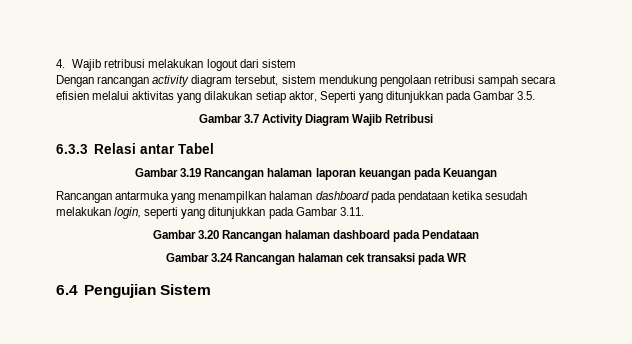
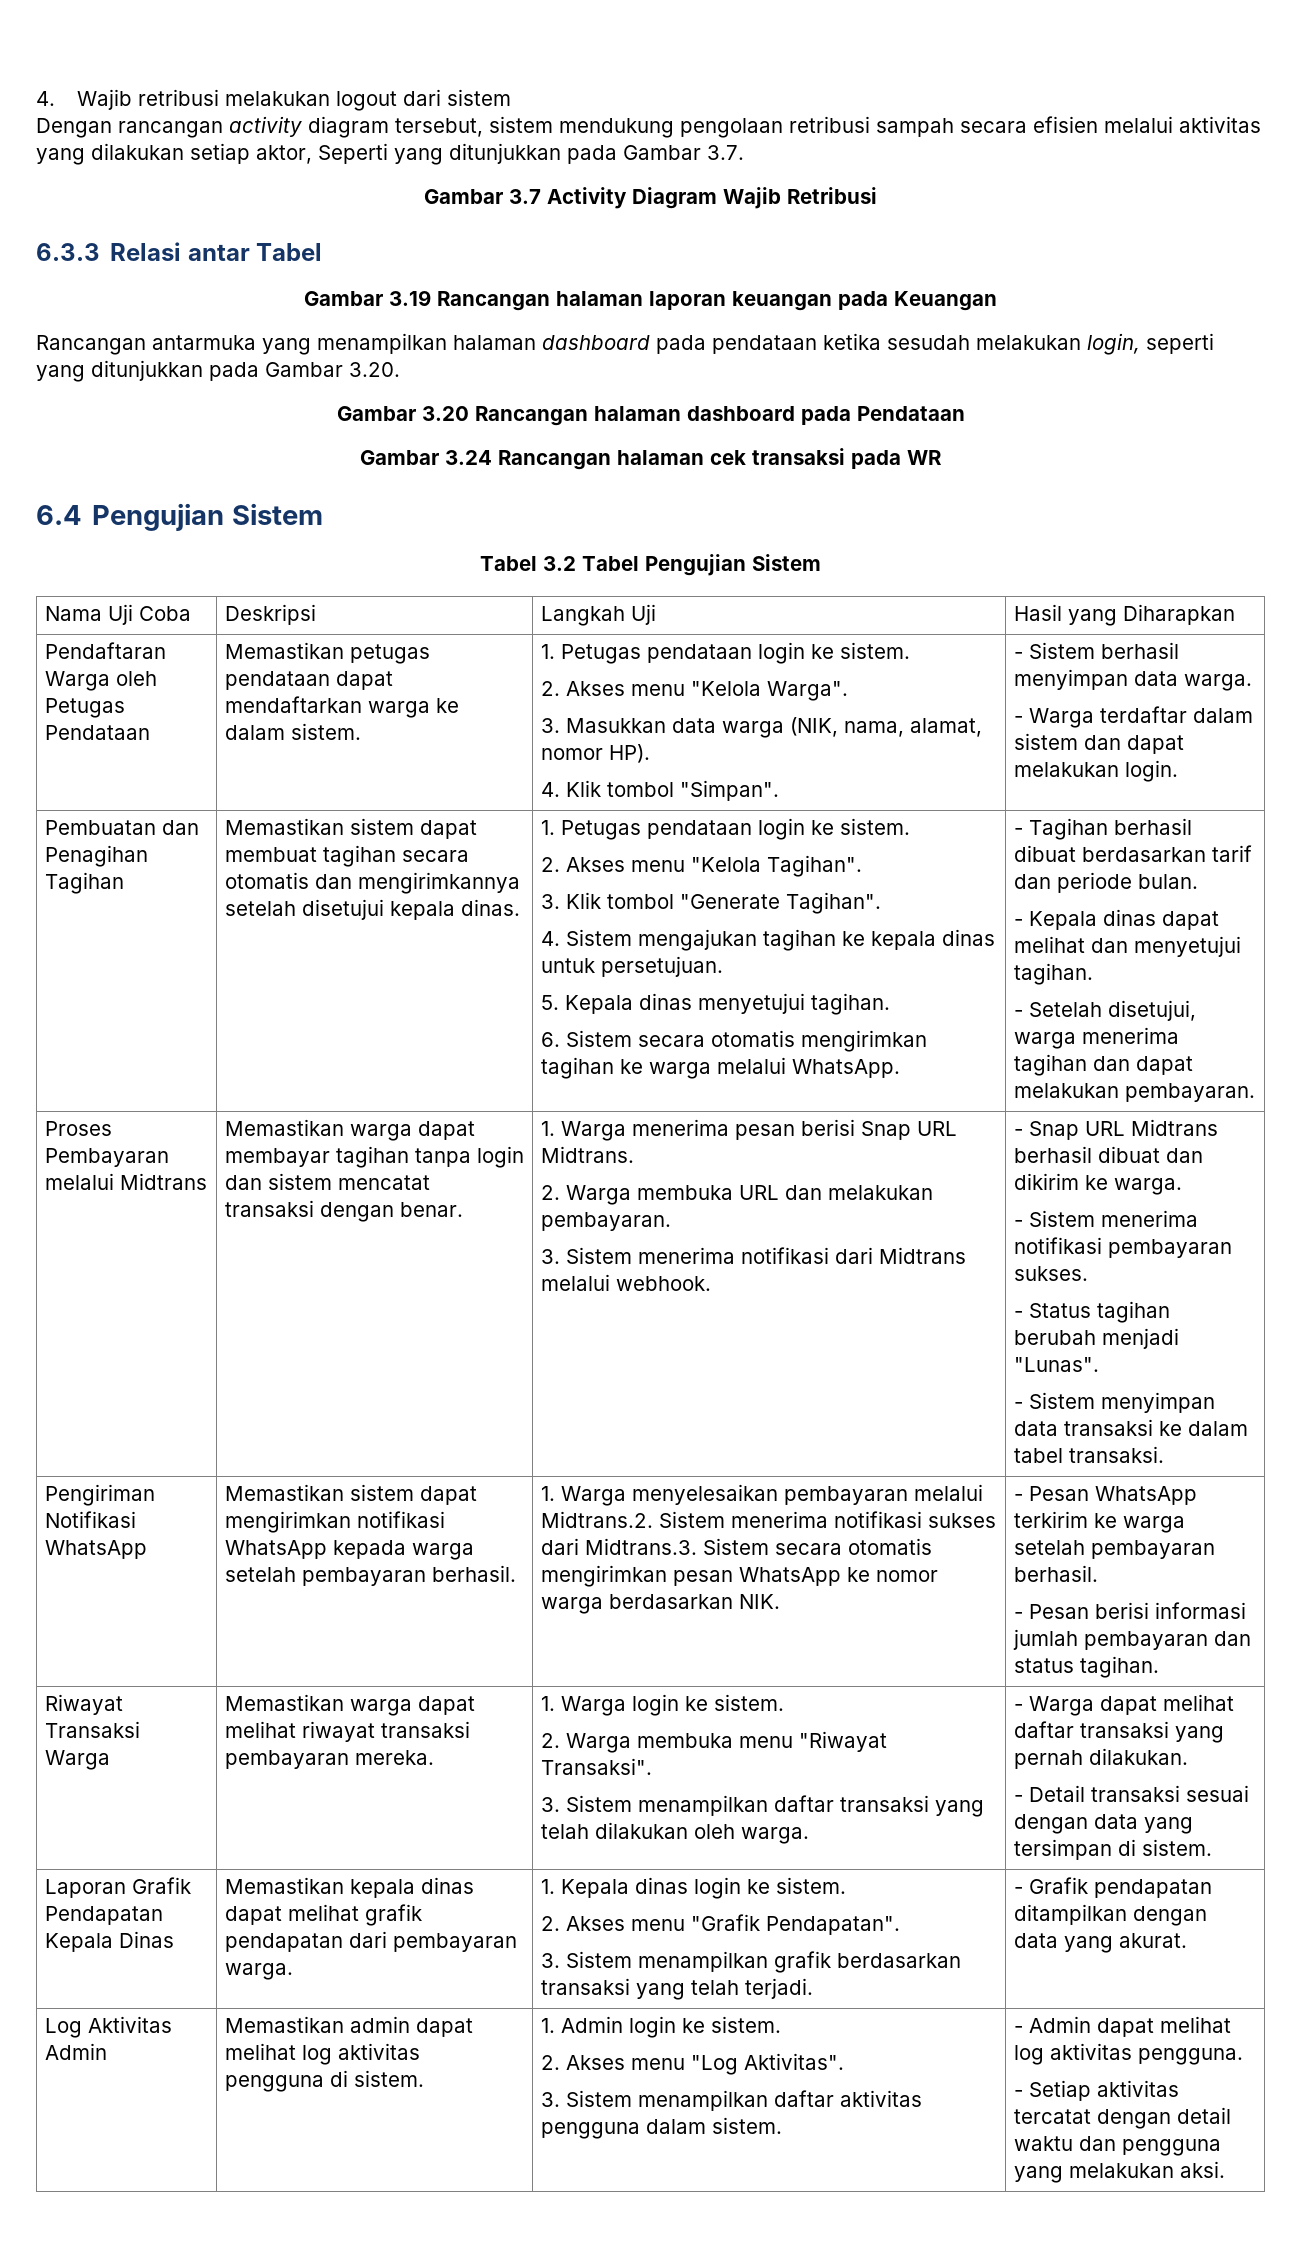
[517,91,536,100] 3.5. -> [707,145,744,160] 3.7.
[339,207,364,216] 3.11. -> [349,362,400,377] 3.20.
(211, 289) none -> [480,554,821,576] [44,604,191,625] [224,604,316,625] [540,604,656,626] [1013,604,1235,626] [44,642,166,659] [44,671,157,691] [44,698,125,718] [44,725,150,740] [224,642,430,664] [224,671,393,690] [224,696,459,718] [224,723,361,740] [540,642,910,664] [540,681,848,701] [540,717,982,738] [540,744,650,763] [540,780,779,801] [1013,642,1179,659] [1013,669,1252,691] [1013,706,1253,728] [1013,733,1184,754] [1013,760,1178,782] [44,820,199,835] [44,845,148,867] [44,872,124,894] [224,818,477,839] [224,845,469,867] [224,872,520,894] [224,899,520,920] [540,818,910,840] [540,855,862,877] [540,892,881,914] [540,929,995,951] [540,956,723,977] [540,993,890,1015] [540,1030,927,1052] [540,1057,900,1079] [1013,818,1192,840] [1013,845,1252,862] [1013,872,1198,893] [1013,909,1219,930] [1013,936,1241,957] [1013,963,1093,985] [1013,1000,1196,1021] [1013,1027,1179,1049] [1013,1054,1193,1076] [1013,1083,1255,1102] [44,1121,112,1136] [44,1148,169,1167] [44,1173,207,1190] [224,1119,475,1141] [224,1146,524,1168] [224,1173,430,1190] [224,1200,463,1222] [540,1119,957,1141] [540,1146,634,1163] [540,1185,933,1205] [540,1212,671,1231] [540,1247,966,1264] [540,1274,711,1291] [1013,1119,1218,1140] [1013,1146,1203,1163] [1013,1173,1182,1195] [1013,1210,1198,1227] [1013,1237,1232,1258] [1013,1266,1088,1281] [1013,1301,1170,1323] [1013,1328,1179,1349] [1013,1357,1099,1372] [1013,1392,1215,1413] [1013,1419,1248,1436] [1013,1446,1164,1463] [44,1484,155,1506] [44,1511,136,1528] [44,1540,147,1559] [224,1484,477,1505] [224,1511,445,1533] [224,1540,474,1560] [224,1565,516,1586] [540,1484,983,1506] [540,1511,996,1528] [540,1538,932,1555] [540,1565,938,1587] [540,1594,780,1614] [1013,1486,1197,1505] [1013,1511,1185,1533] [1013,1540,1215,1559] [1013,1565,1098,1582] [1013,1602,1246,1619] [1012,1629,1251,1650] [1013,1656,1159,1678] [44,1694,123,1715] [44,1721,140,1738] [44,1750,110,1770] [224,1694,475,1716] [224,1721,470,1742] [224,1750,434,1769] [540,1694,784,1716] [540,1731,887,1753] [540,1758,652,1775] [540,1795,984,1817] [540,1822,809,1844] [1013,1694,1234,1716] [1013,1721,1224,1743] [1013,1748,1188,1769] [1013,1785,1249,1802] [1013,1814,1193,1834] [1013,1839,1212,1860] [44,1877,191,1898] [44,1906,163,1925] [44,1931,174,1952] [224,1877,474,1898] [224,1904,422,1926] [224,1931,517,1952] [224,1963,293,1980] [540,1877,846,1899] [540,1914,900,1935] [540,1951,961,1973] [540,1978,813,2000] [1013,1877,1212,1898] [1013,1904,1207,1926] [1013,1933,1187,1953] [44,2016,172,2038] [44,2043,107,2060] [224,2016,473,2037] [224,2043,420,2065] [224,2070,424,2092] [540,2016,781,2038] [540,2053,844,2075] [540,2090,922,2111] [540,2117,782,2139] [1013,2016,1231,2037] [1013,2043,1243,2065] [1013,2080,1179,2101] [1013,2107,1231,2129] [1013,2136,1221,2156] [1013,2161,1225,2183] // Tabel 3.2 Tabel Pengujian Sistem // Nama Uji Coba | Deskripsi | Langkah Uji | Hasil yang Diharapkan // Pendaftaran Warga oleh Petugas Pendataan | Memastikan petugas pendataan dapat mendaftarkan warga ke dalam sistem. | 1. Petugas pendataan login ke sistem. // 2. Akses menu "Kelola Warga". // 3. Masukkan data warga (NIK, nama, alamat, nomor HP). // 4. Klik tombol "Simpan". | - Sistem berhasil menyimpan data warga. // - Warga terdaftar dalam sistem dan dapat melakukan login. // Pembuatan dan Penagihan Tagihan | Memastikan sistem dapat membuat tagihan secara otomatis dan mengirimkannya setelah disetujui kepala dinas. | 1. Petugas pendataan login ke sistem. // 2. Akses menu "Kelola Tagihan". // 3. Klik tombol "Generate Tagihan". // 4. Sistem mengajukan tagihan ke kepala dinas untuk persetujuan. // 5. Kepala dinas menyetujui tagihan. // 6. Sistem secara otomatis mengirimkan tagihan ke warga melalui WhatsApp. | - Tagihan berhasil dibuat berdasarkan tarif dan periode bulan. // - Kepala dinas dapat melihat dan menyetujui tagihan. // - Setelah disetujui, warga menerima tagihan dan dapat melakukan pembayaran. // Proses Pembayaran melalui Midtrans | Memastikan warga dapat membayar tagihan tanpa login dan sistem mencatat transaksi dengan benar. | 1. Warga menerima pesan berisi Snap URL Midtrans. // 2. Warga membuka URL dan melakukan pembayaran. // 3. Sistem menerima notifikasi dari Midtrans melalui webhook. | - Snap URL Midtrans berhasil dibuat dan dikirim ke warga. // - Sistem menerima notifikasi pembayaran sukses. // - Status tagihan berubah menjadi "Lunas". // - Sistem menyimpan data transaksi ke dalam tabel transaksi. // Pengiriman Notifikasi WhatsApp | Memastikan sistem dapat mengirimkan notifikasi WhatsApp kepada warga setelah pembayaran berhasil. | 1. Warga menyelesaikan pembayaran melalui Midtrans.2. Sistem menerima notifikasi sukses dari Midtrans.3. Sistem secara otomatis mengirimkan pesan WhatsApp ke nomor warga berdasarkan NIK. | - Pesan WhatsApp terkirim ke warga setelah pembayaran berhasil. // - Pesan berisi informasi jumlah pembayaran dan status tagihan. // Riwayat Transaksi Warga | Memastikan warga dapat melihat riwayat transaksi pembayaran mereka. | 1. Warga login ke sistem. // 2. Warga membuka menu "Riwayat Transaksi". // 3. Sistem menampilkan daftar transaksi yang telah dilakukan oleh warga. | - Warga dapat melihat daftar transaksi yang pernah dilakukan. // - Detail transaksi sesuai dengan data yang tersimpan di sistem. // Laporan Grafik Pendapatan Kepala Dinas | Memastikan kepala dinas dapat melihat grafik pendapatan dari pembayaran warga. | 1. Kepala dinas login ke sistem. // 2. Akses menu "Grafik Pendapatan". // 3. Sistem menampilkan grafik berdasarkan transaksi yang telah terjadi. | - Grafik pendapatan ditampilkan dengan data yang akurat. // Log Aktivitas Admin | Memastikan admin dapat melihat log aktivitas pengguna di sistem. | 1. Admin login ke sistem. // 2. Akses menu "Log Aktivitas". // 3. Sistem menampilkan daftar aktivitas pengguna dalam sistem. | - Admin dapat melihat log aktivitas pengguna. // - Setiap aktivitas tercatat dengan detail waktu dan pengguna yang melakukan aksi.

